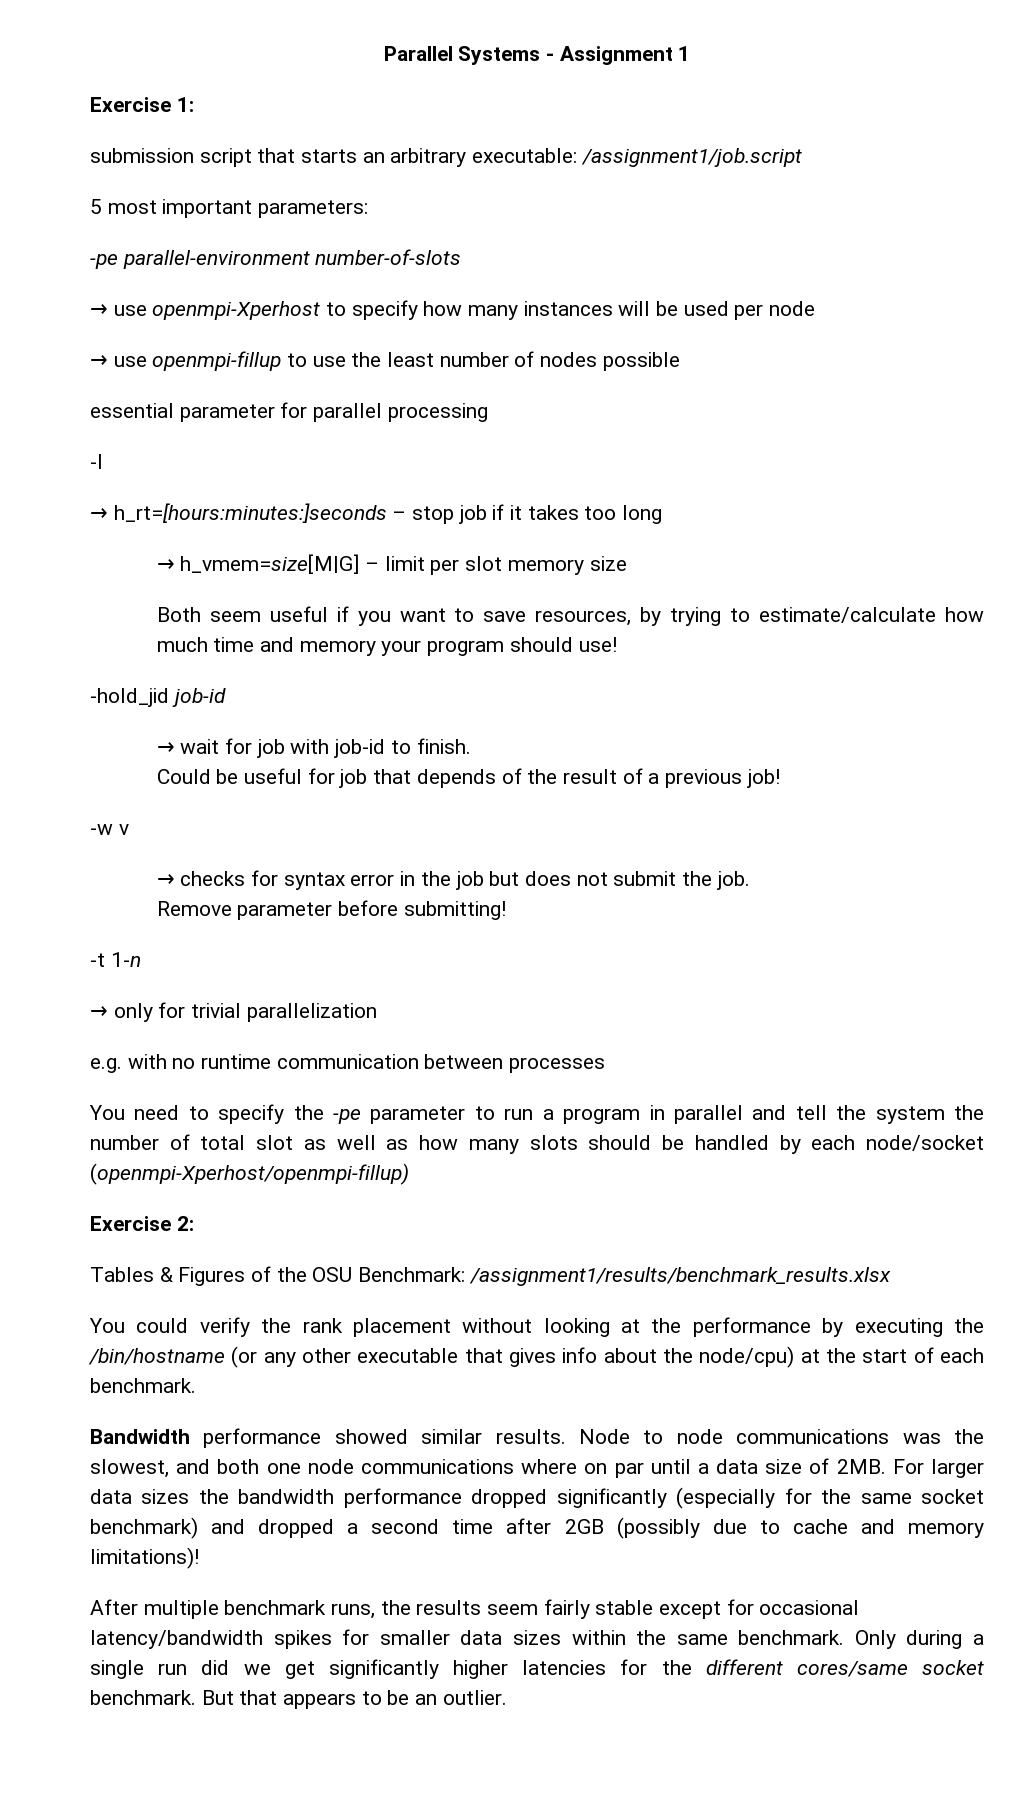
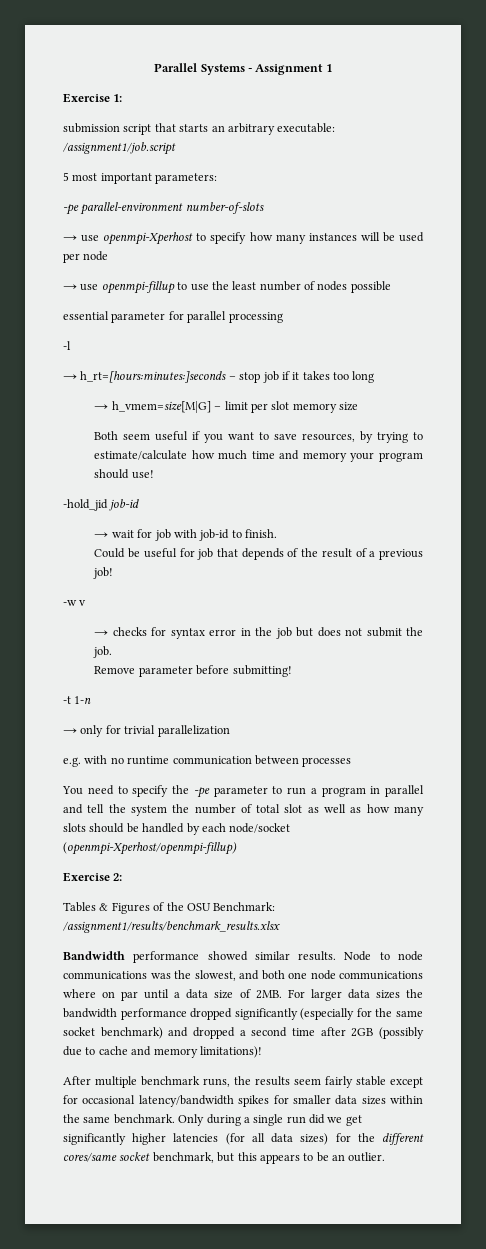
[89,1317,984,1337] [88,1346,985,1368] [90,1378,196,1393] // You could verify the rank placement without looking at the performance by executing the /bin/hostname (or any other executable that gives info about the node/cpu) at the start of each benchmark. -> (280, 927) none
(607, 1667) none -> [225,1133,329,1145] (for all data sizes)
[90,1690,278,1705] benchmark. But that -> [152,1152,257,1163] benchmark, but this

